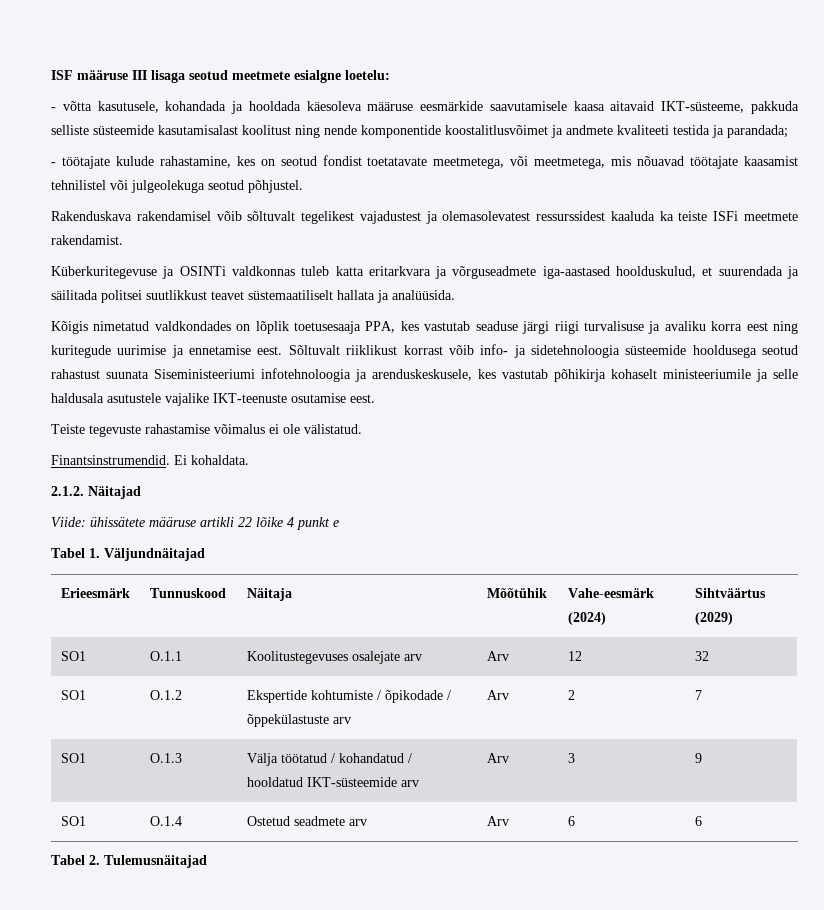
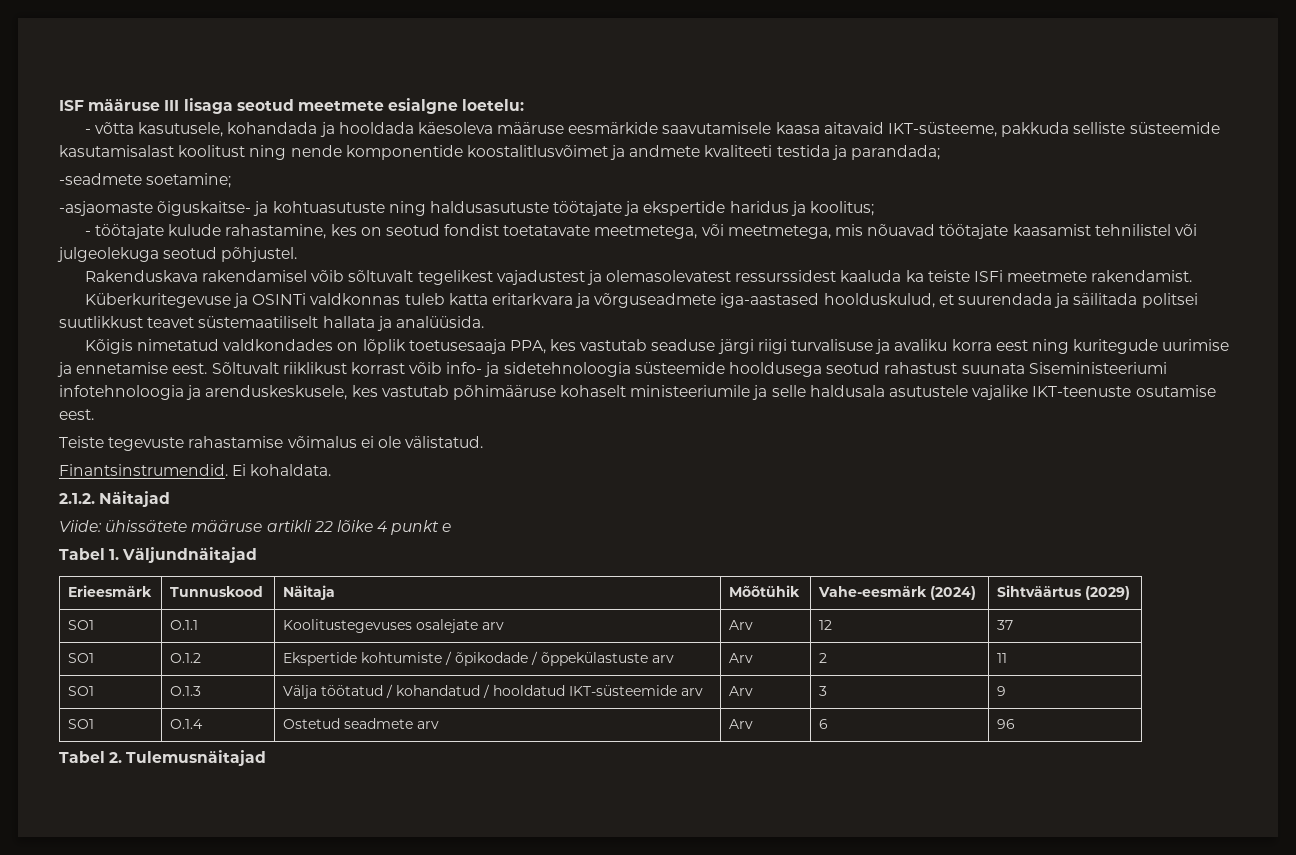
(788, 131) none -> [59,173,232,188] [59,201,875,216] // -seadmete soetamine; // -asjaomaste õiguskaitse- ja kohtuasutuste ning haldusasutuste töötajate ja ekspertide haridus ja koolitus;
[554,369,606,382] põhikirja -> [452,385,556,400] põhimääruse
[694,651,709,661] 32 -> [997,620,1014,630] 37
[694,690,702,700] 7 -> [997,653,1008,663] 11
[694,816,702,826] 6 -> [997,719,1016,729] 96

